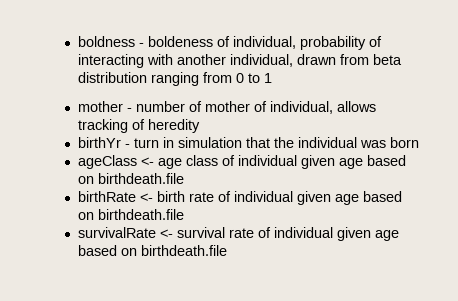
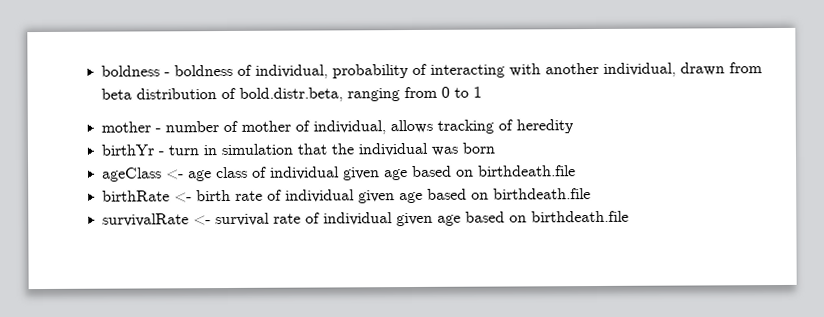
[147,36,213,47] boldeness -> [173,64,233,77] boldness
(147, 77) none -> [220,87,343,102] of bold.distr.beta,

